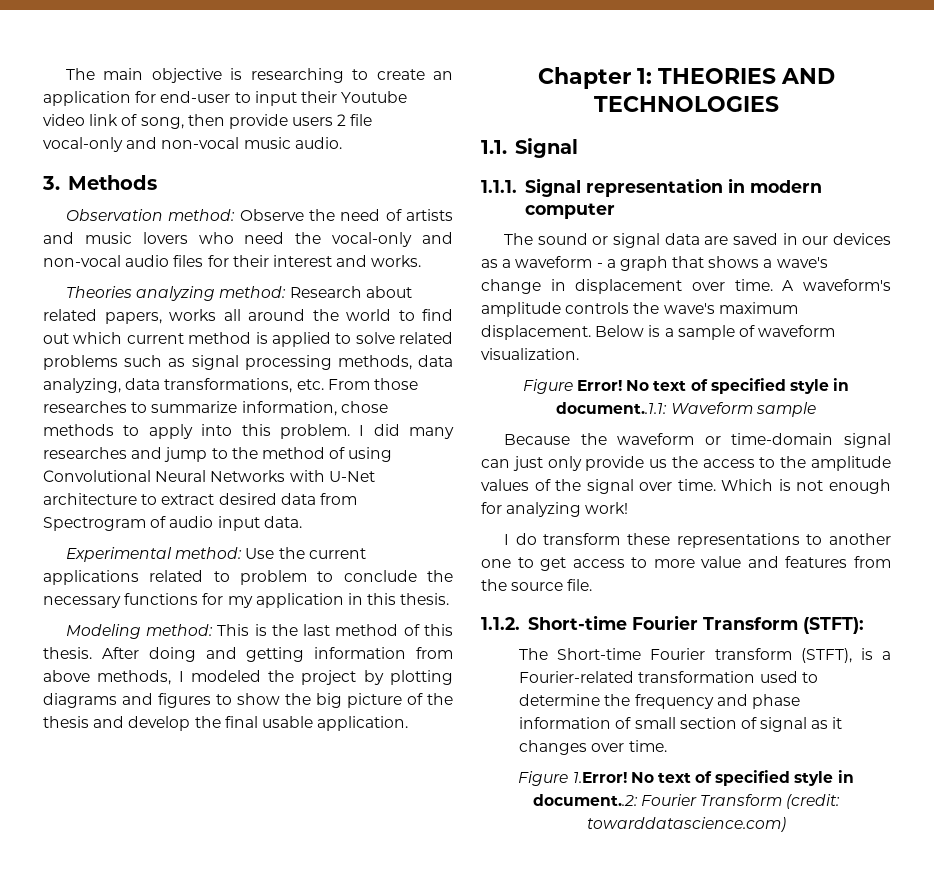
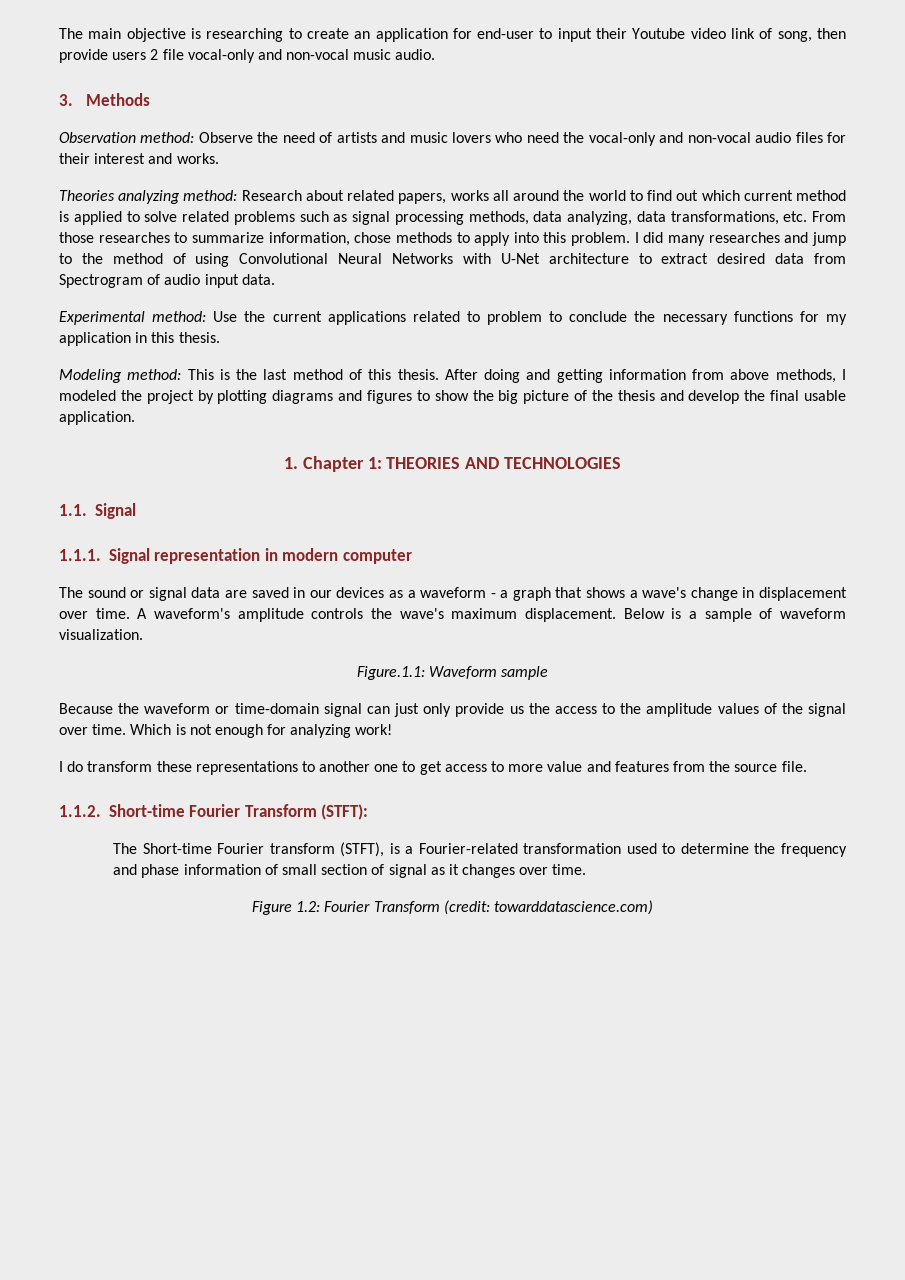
(409, 723) none -> [283,457,298,469] 1.
[522,378,850,394] [556,402,668,414] Figure Error! No text of specified style in document..1.1: -> [356,666,425,680] Figure.1.1:
[572,770,854,786] [532,794,638,806] 1.Error! No text of specified style in document..2: -> [296,901,321,912] 1.2:

